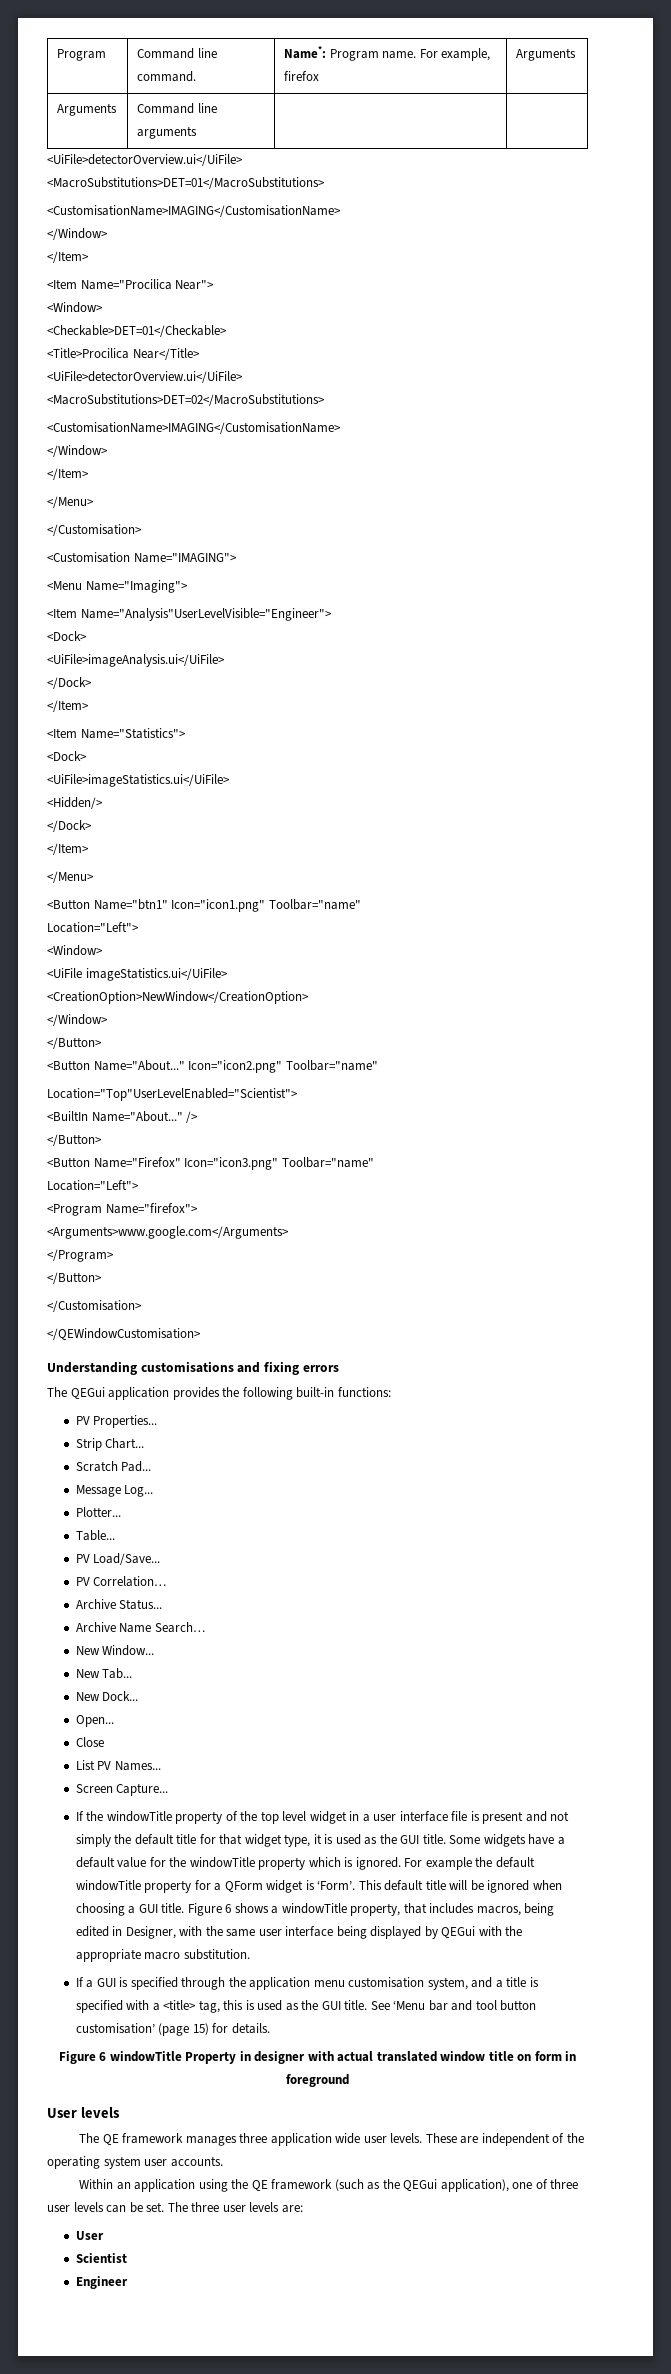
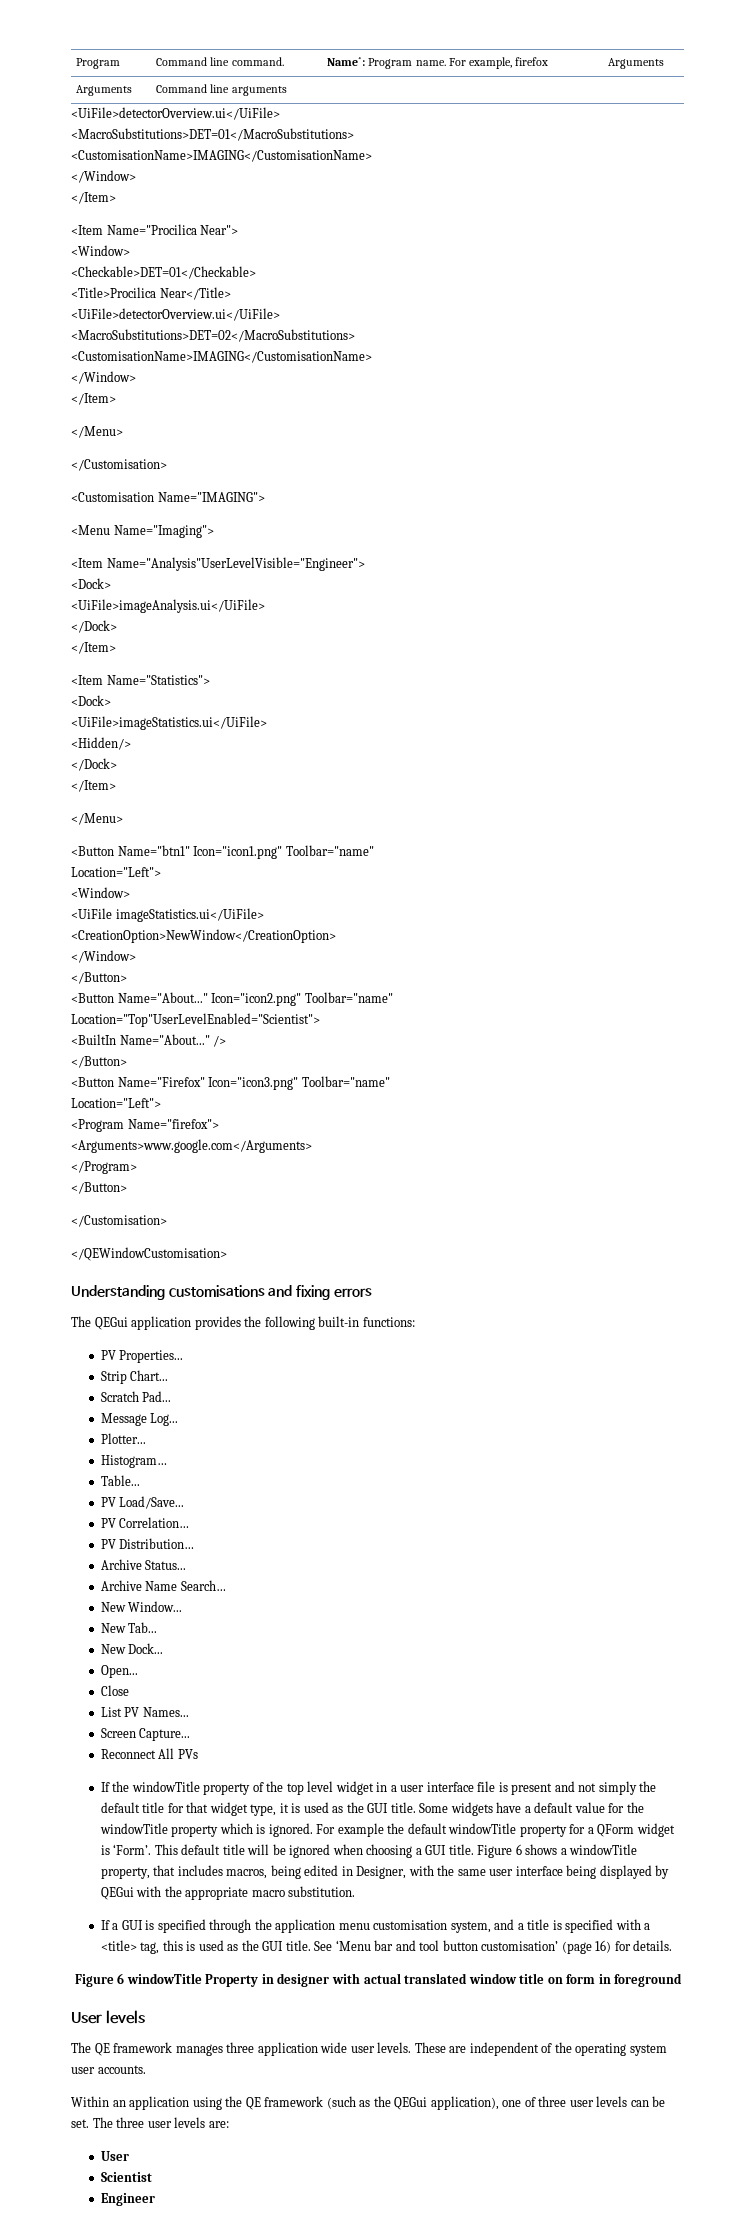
(121, 1512) none -> [100,1455,167,1468] // Histogram…
(167, 1581) none -> [100,1538,195,1549] // PV Distribution…
(169, 1789) none -> [100,1748,198,1759] // Reconnect All PVs
[192,2023,209,2035] 15) -> [595,1940,612,1953] 16)

